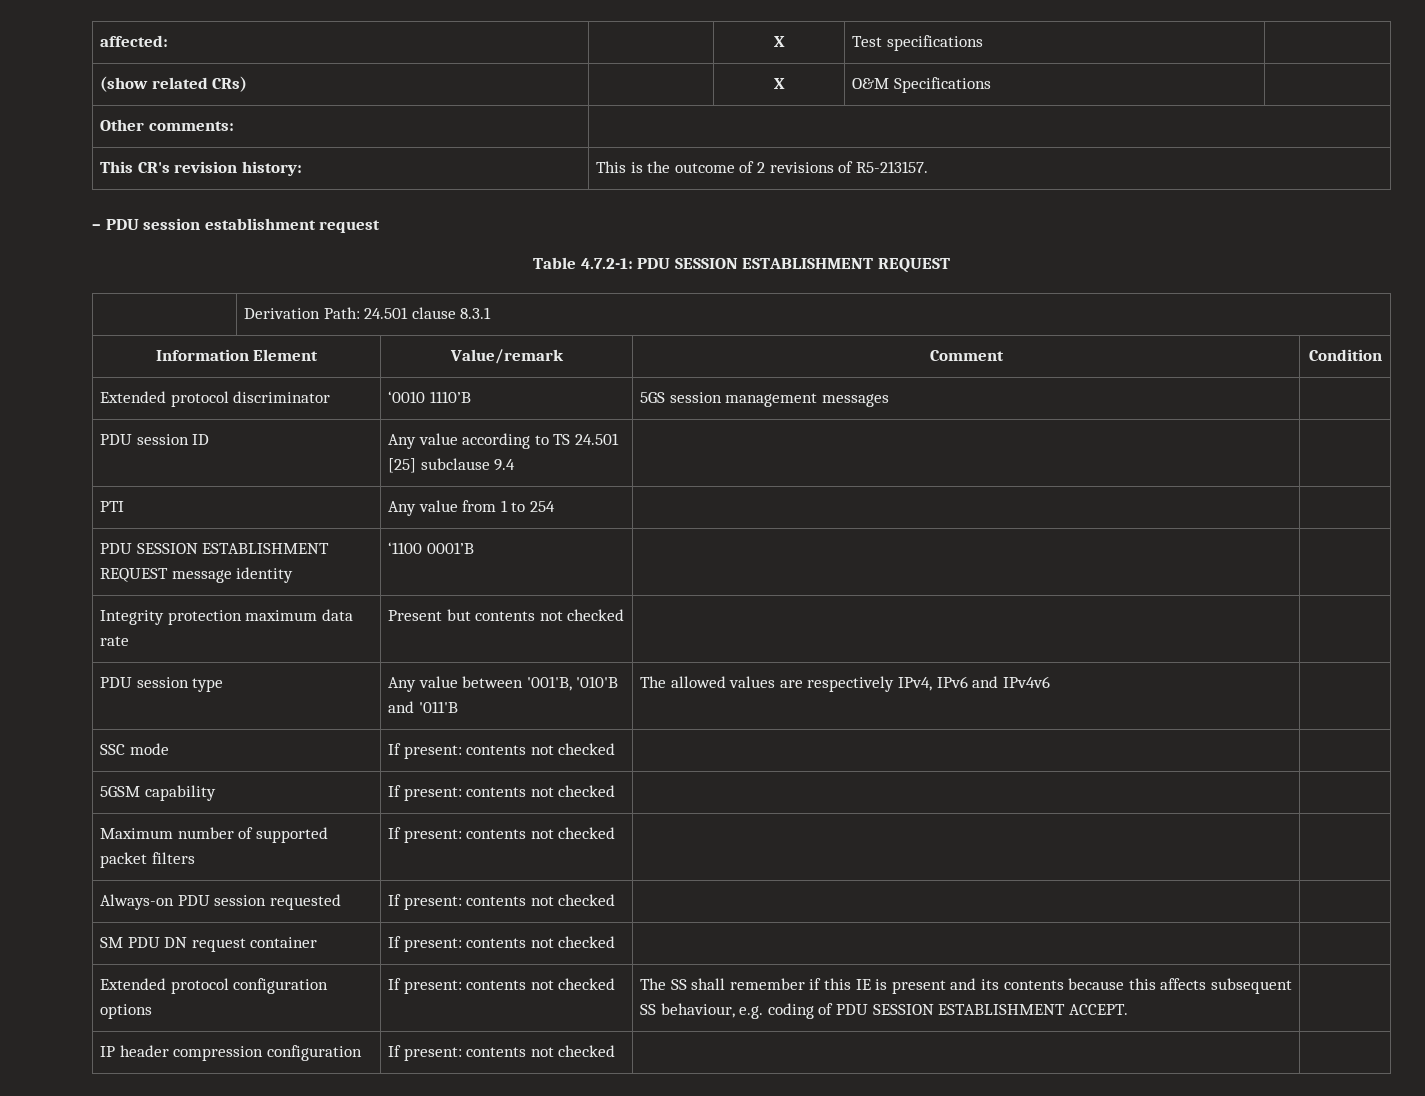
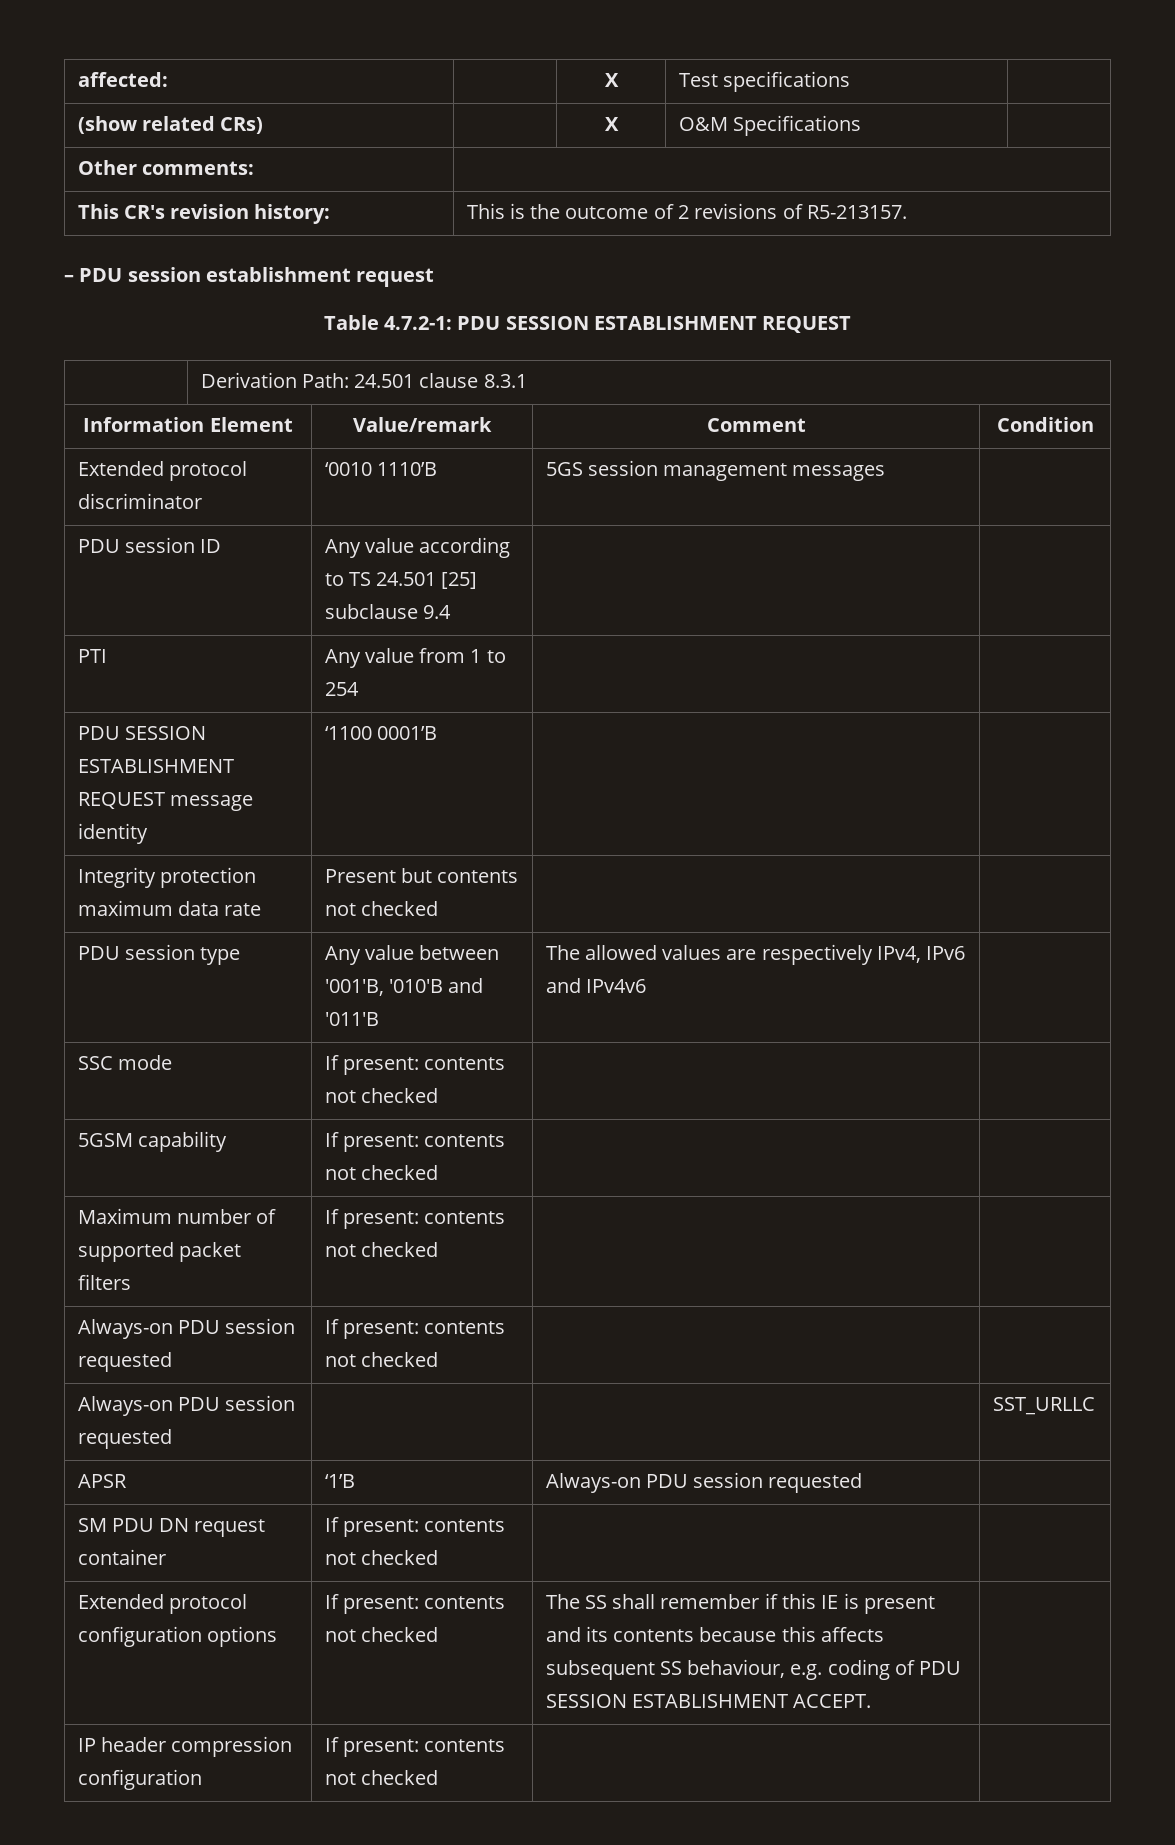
(616, 900) none -> [77,1395,296,1416] [77,1429,172,1449] [992,1397,1095,1415] [77,1474,127,1488] [324,1474,355,1488] [545,1472,863,1493] // Always-on PDU session requested | | | SST_URLLC // APSR | ‘1’B | Always-on PDU session requested |

